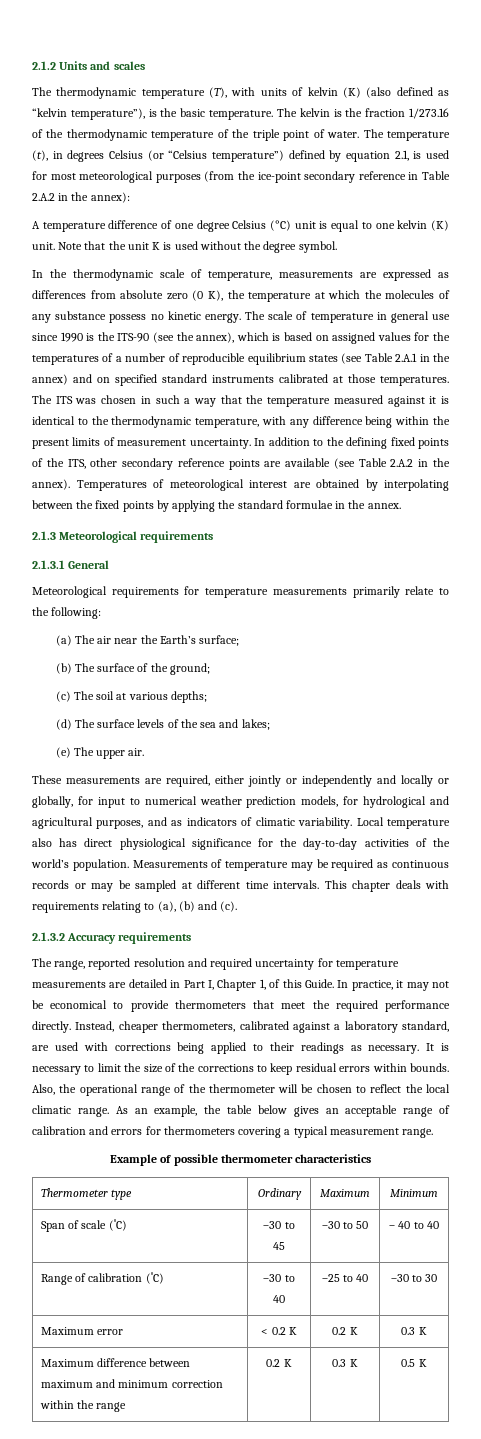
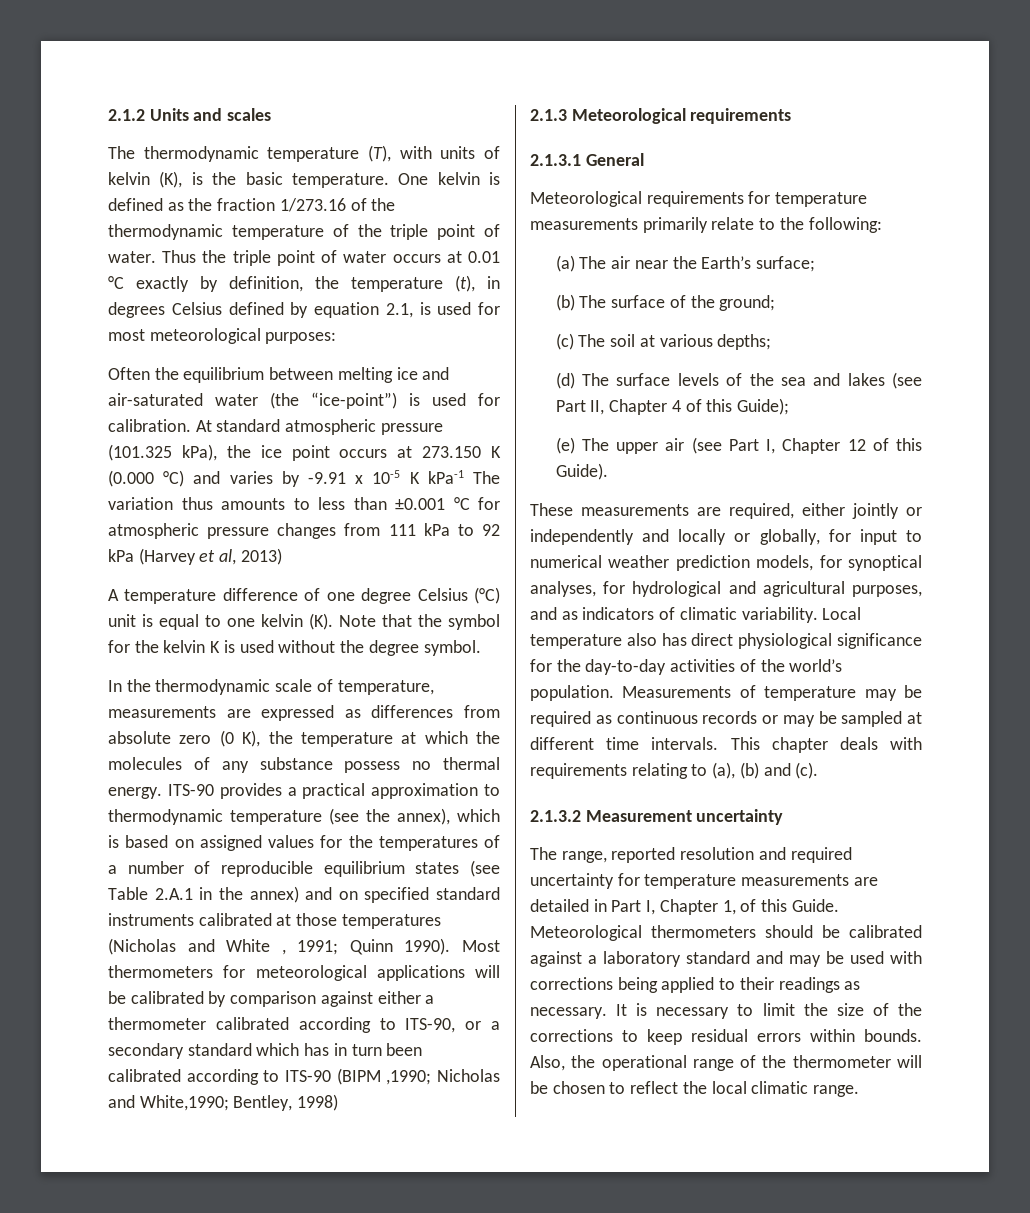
[342,87,450,98] [32,108,145,120] (K) (also defined as “kelvin temperature”), -> [159,171,183,188] (K),
[276,108,297,117] The -> [398,173,429,185] One
(342, 113) none -> [108,198,184,211] defined as
[363,129,384,138] The -> [162,250,501,266] [108,276,339,292] Thus the triple point of water occurs at 0.01 °C exactly by definition, the
[147,150,284,162] (or “Celsius temperature”) -> (222, 308) none
[155,171,451,183] [32,192,130,203] purposes (from the ice-point secondary reference in Table 2.A.2 in the annex): -> [265,332,337,344] [108,367,450,383] [108,392,500,409] [108,419,443,435] [108,444,501,461] [108,470,500,487] [108,497,500,510] [108,523,501,539] [108,548,282,565] purposes: // Often the equilibrium between melting ice and air-saturated water (the “ice-point”) is used for calibration. At standard atmospheric pressure (101.325 kPa), the ice point occurs at 273.150 K (0.000 °C) and varies by -9.91 x 10-5 K kPa-1 The variation thus amounts to less than ±0.001 °C for atmospheric pressure changes from 111 kPa to 92 kPa (Harvey et al, 2013)
[431,220,450,231] [32,242,55,250] (K) unit. -> [309,613,333,630] (K).
[127,242,149,250] unit -> [448,614,500,630] [108,640,206,653] symbol for the kelvin
[167,311,451,323] [32,332,150,342] kinetic energy. The scale of temperature in general use since 1990 is the ITS-90 -> [443,757,500,770] [108,783,500,799] [108,809,322,825] thermal energy. ITS-90 provides a practical approximation to thermodynamic temperature
[380,376,449,386] [32,395,450,407] [32,416,451,428] [32,437,449,449] [32,458,451,470] [32,479,449,491] [32,500,401,512] temperatures. The ITS was chosen in such a way that the temperature measured against it is identical to the thermodynamic temperature, with any difference being within the present limits of measurement uncertainty. In addition to the defining fixed points of the ITS, other secondary reference points are available (see Table 2.A.2 in the annex). Temperatures of meteorological interest are obtained by interpolating between the fixed points by applying the standard formulae in the annex. -> [341,914,441,929] [108,938,500,955] [108,965,500,981] [108,991,435,1007] [108,1017,500,1033] [108,1043,423,1059] [108,1068,500,1085] [108,1094,339,1111] temperatures (Nicholas and White , 1991; Quinn 1990). Most thermometers for meteorological applications will be calibrated by comparison against either a thermometer calibrated according to ITS-90, or a secondary standard which has in turn been calibrated according to ITS-90 (BIPM ,1990; Nicholas and White,1990; Bentley, 1998)
[241,719,270,730] [55,747,145,759] lakes; // (e) The upper air. -> [847,372,922,389] [555,398,790,415] [555,437,922,454] [555,463,608,480] lakes (see Part II, Chapter 4 of this Guide); // (e) The upper air (see Part I, Chapter 12 of this Guide).
(359, 800) none -> [848,555,922,571] [530,581,626,597] synoptical analyses, for
[67,932,192,944] Accuracy requirements -> [585,809,784,825] Measurement uncertainty
[337,980,449,991] [32,1000,451,1012] [32,1021,449,1033] [32,1045,49,1051] In practice, it may not be economical to provide thermometers that meet the required performance directly. Instead, cheaper thermometers, calibrated against a laboratory standard, are -> [530,925,922,941] [530,951,844,967] Meteorological thermometers should be calibrated against a laboratory standard and may be
[115,1105,450,1117] [32,1126,434,1138] [110,1154,371,1166] [40,1188,133,1200] [257,1188,302,1200] [320,1189,370,1197] [390,1189,438,1197] [40,1219,127,1232] [263,1221,295,1229] [273,1242,285,1250] [321,1221,369,1229] [389,1221,439,1229] [40,1272,164,1285] [263,1274,295,1282] [273,1295,285,1303] [321,1274,369,1282] [390,1274,438,1282] [40,1327,124,1335] [261,1327,297,1335] [332,1327,358,1335] [401,1327,427,1335] [40,1358,191,1367] [40,1379,223,1388] [39,1400,127,1412] [266,1359,292,1367] [332,1359,358,1367] [401,1359,427,1367] As an example, the table below gives an acceptable range of calibration and errors for thermometers covering a typical measurement range. // Example of possible thermometer characteristics // Thermometer type | Ordinary | Maximum | Minimum // Span of scale (˚C) | –30 to 45 | –30 to 50 | – 40 to 40 // Range of calibration (˚C) | –30 to 40 | –25 to 40 | –30 to 30 // Maximum error | < 0.2 K | 0.2 K | 0.3 K // Maximum difference between maximum and minimum correction within the range | 0.2 K | 0.3 K | 0.5 K -> (860, 1091) none

